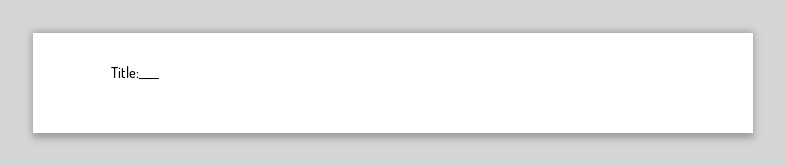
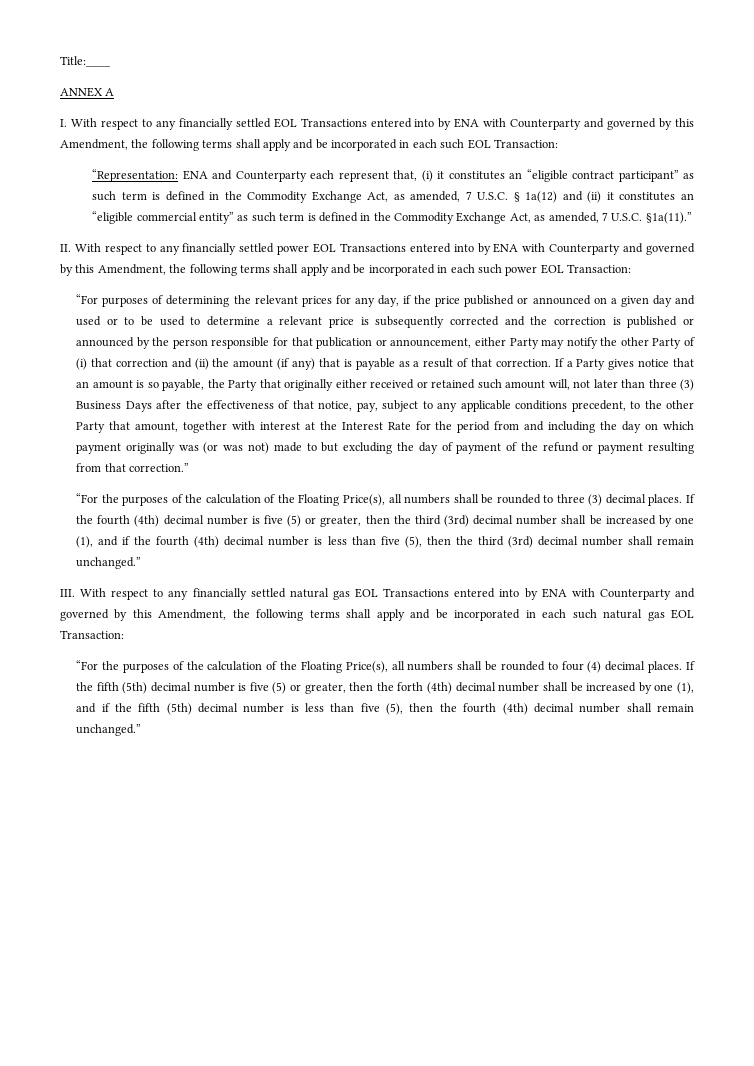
(160, 73) none -> [60,87,115,97] [60,118,695,130] [60,139,558,151] [92,169,694,182] [92,191,694,203] [92,211,692,224] [60,243,695,255] [60,264,631,276] [76,294,695,307] [76,316,695,328] [76,337,695,349] [76,358,694,370] [76,379,695,391] [76,400,694,412] [76,421,694,433] [76,442,694,454] [76,463,189,472] [76,493,695,506] [76,515,694,527] [76,536,694,548] [76,557,142,569] [60,588,696,600] [60,609,695,621] [60,630,124,639] [76,660,695,673] [76,682,695,694] [76,703,694,715] [76,724,142,736] // ANNEX A // I. With respect to any financially settled EOL Transactions entered into by ENA with Counterparty and governed by this Amendment, the following terms shall apply and be incorporated in each such EOL Transaction: // “Representation: ENA and Counterparty each represent that, (i) it constitutes an “eligible contract participant” as such term is defined in the Commodity Exchange Act, as amended, 7 U.S.C. § 1a(12) and (ii) it constitutes an “eligible commercial entity” as such term is defined in the Commodity Exchange Act, as amended, 7 U.S.C. §1a(11).” // II. With respect to any financially settled power EOL Transactions entered into by ENA with Counterparty and governed by this Amendment, the following terms shall apply and be incorporated in each such power EOL Transaction: // “For purposes of determining the relevant prices for any day, if the price published or announced on a given day and used or to be used to determine a relevant price is subsequently corrected and the correction is published or announced by the person responsible for that publication or announcement, either Party may notify the other Party of (i) that correction and (ii) the amount (if any) that is payable as a result of that correction. If a Party gives notice that an amount is so payable, the Party that originally either received or retained such amount will, not later than three (3) Business Days after the effectiveness of that notice, pay, subject to any applicable conditions precedent, to the other Party that amount, together with interest at the Interest Rate for the period from and including the day on which payment originally was (or was not) made to but excluding the day of payment of the refund or payment resulting from that correction.” // “For the purposes of the calculation of the Floating Price(s), all numbers shall be rounded to three (3) decimal places. If the fourth (4th) decimal number is five (5) or greater, then the third (3rd) decimal number shall be increased by one (1), and if the fourth (4th) decimal number is less than five (5), then the third (3rd) decimal number shall remain unchanged.” // III. With respect to any financially settled natural gas EOL Transactions entered into by ENA with Counterparty and governed by this Amendment, the following terms shall apply and be incorporated in each such natural gas EOL Transaction: // “For the purposes of the calculation of the Floating Price(s), all numbers shall be rounded to four (4) decimal places. If the fifth (5th) decimal number is five (5) or greater, then the forth (4th) decimal number shall be increased by one (1), and if the fifth (5th) decimal number is less than five (5), then the fourth (4th) decimal number shall remain unchanged.”

